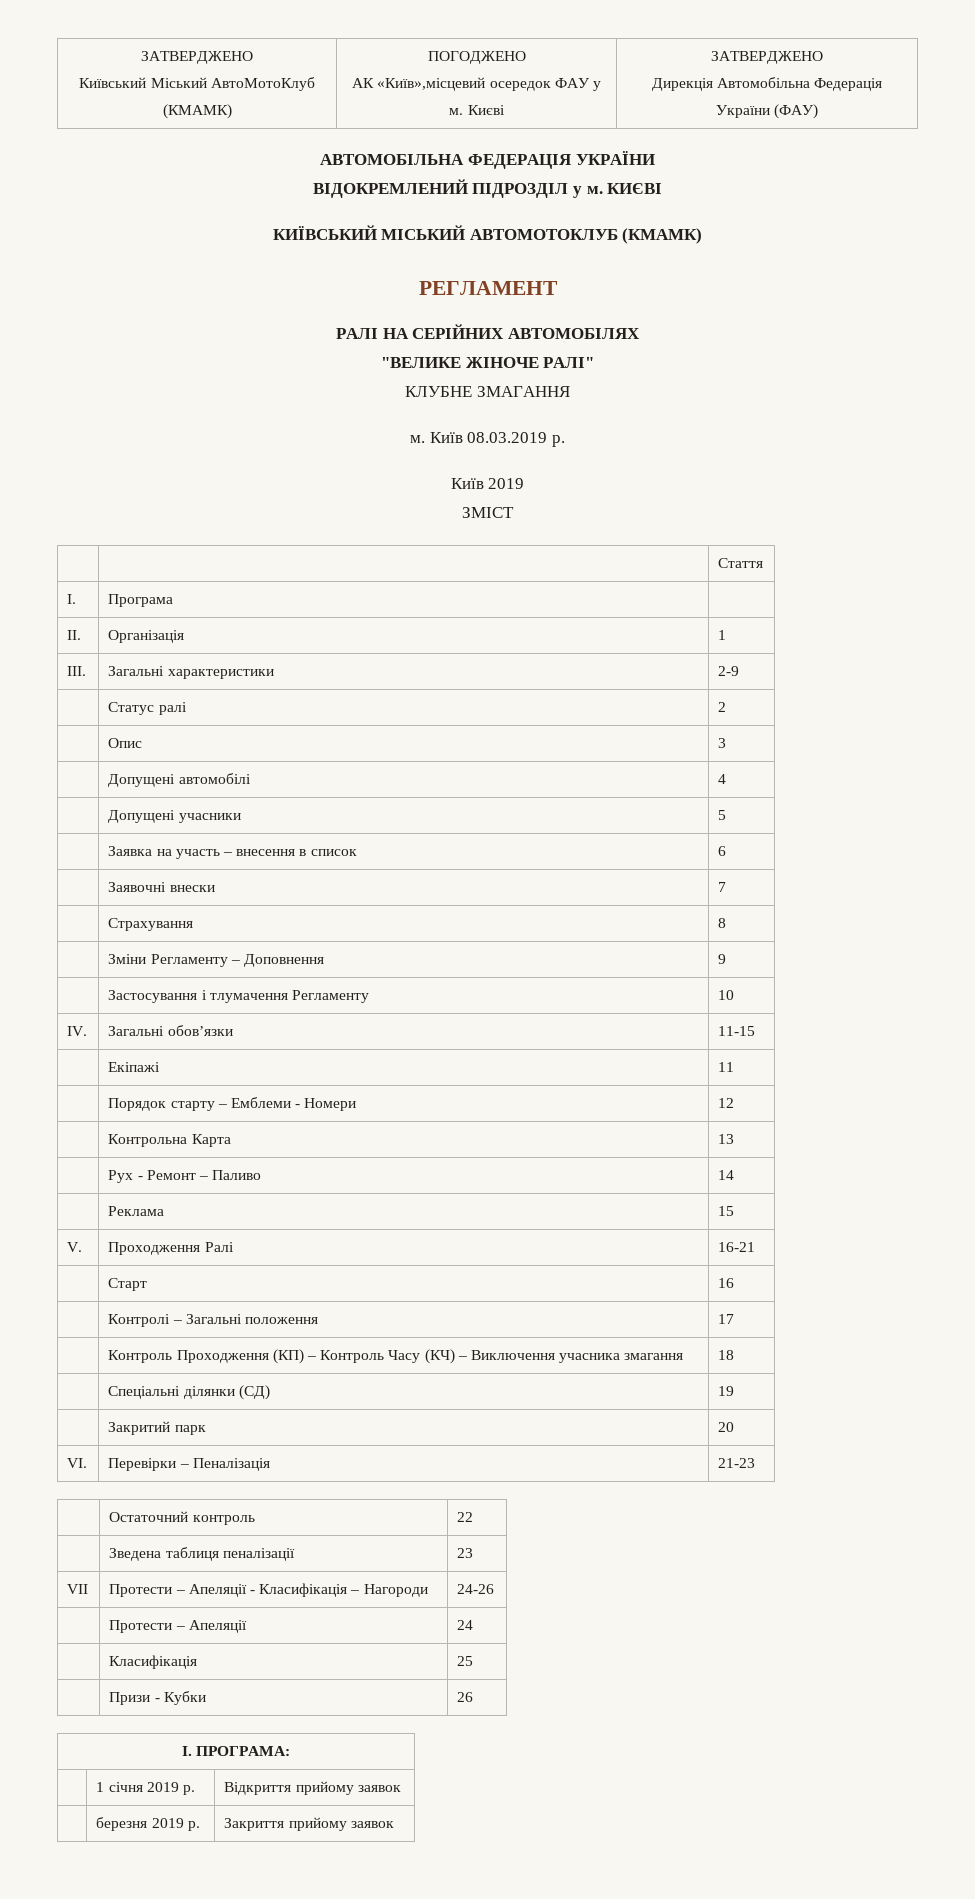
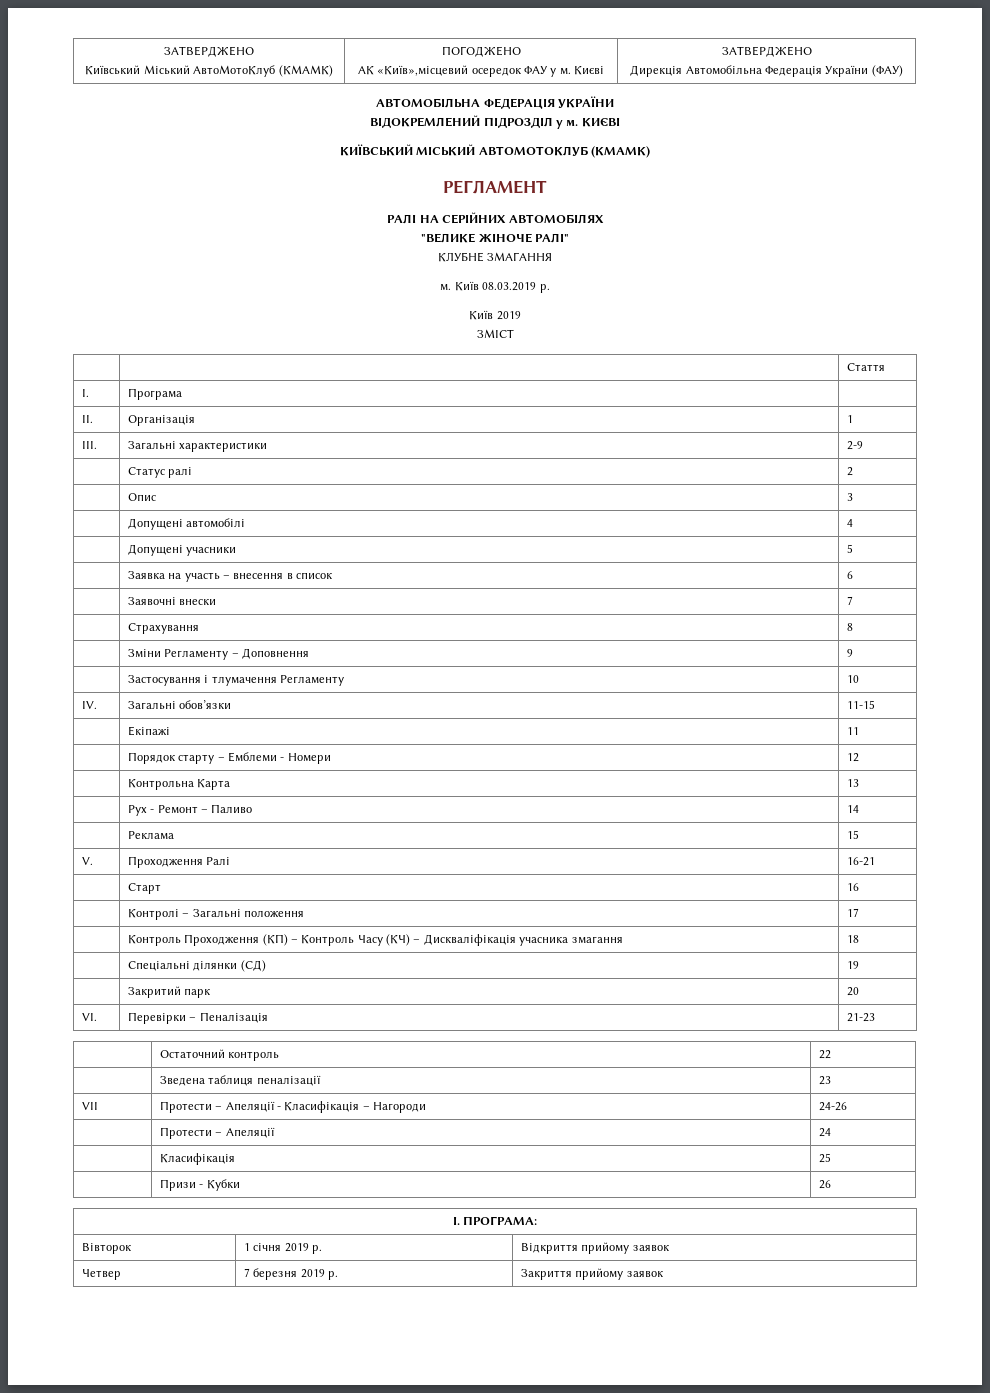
[470,1350,555,1360] Виключення -> [423,934,516,946] Дискваліфікація
(291, 1751) none -> [81,1243,131,1254] Вівторок
(401, 1788) | -> [81,1269,121,1280] [243,1268,250,1277] Четвер | 7

